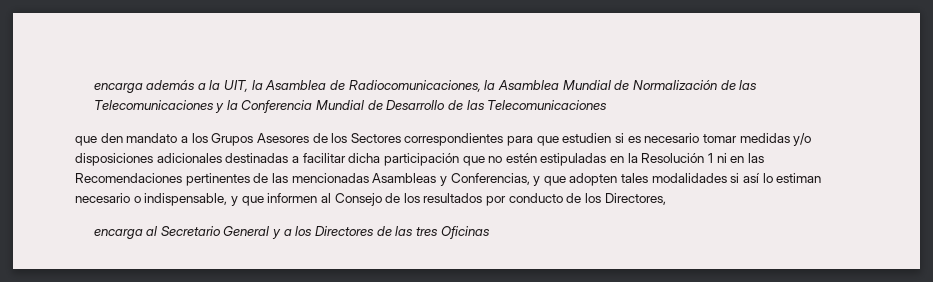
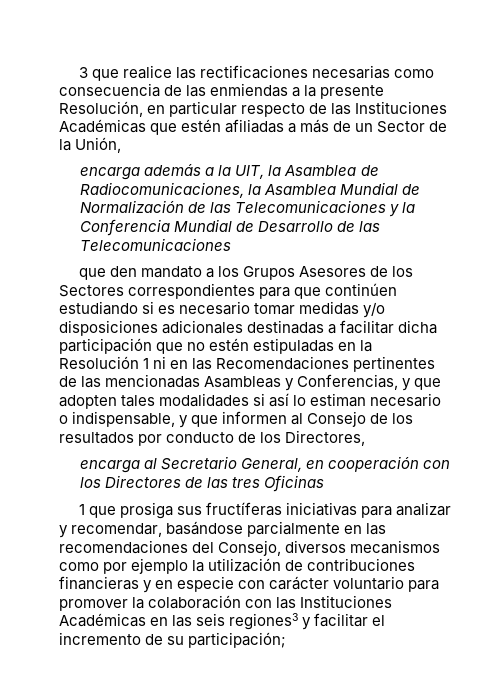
(93, 88) none -> [78,65,434,81] [59,83,385,99] [59,101,448,117] [59,119,448,135] [59,137,122,153] 3 que realice las rectificaciones necesarias como consecuencia de las enmiendas a la presente Resolución, en particular respecto de las Instituciones Académicas que estén afiliadas a más de un Sector de la Unión, //
[562,133,612,143] estudien -> [325,283,398,296] [59,301,138,315] continúen estudiando
[223,226,292,239] General y a -> [241,456,451,472] General, en cooperación con
(490, 232) none -> [78,502,451,519] [59,521,387,538] [59,540,441,556] [59,558,416,574] [59,576,440,593] [59,595,393,611] [59,613,386,630] [59,632,287,648] // 1 que prosiga sus fructíferas iniciativas para analizar y recomendar, basándose parcialmente en las recomendaciones del Consejo, diversos mecanismos como por ejemplo la utilización de contribuciones financieras y en especie con carácter voluntario para promover la colaboración con las Instituciones Académicas en las seis regiones3 y facilitar el incremento de su participación;

